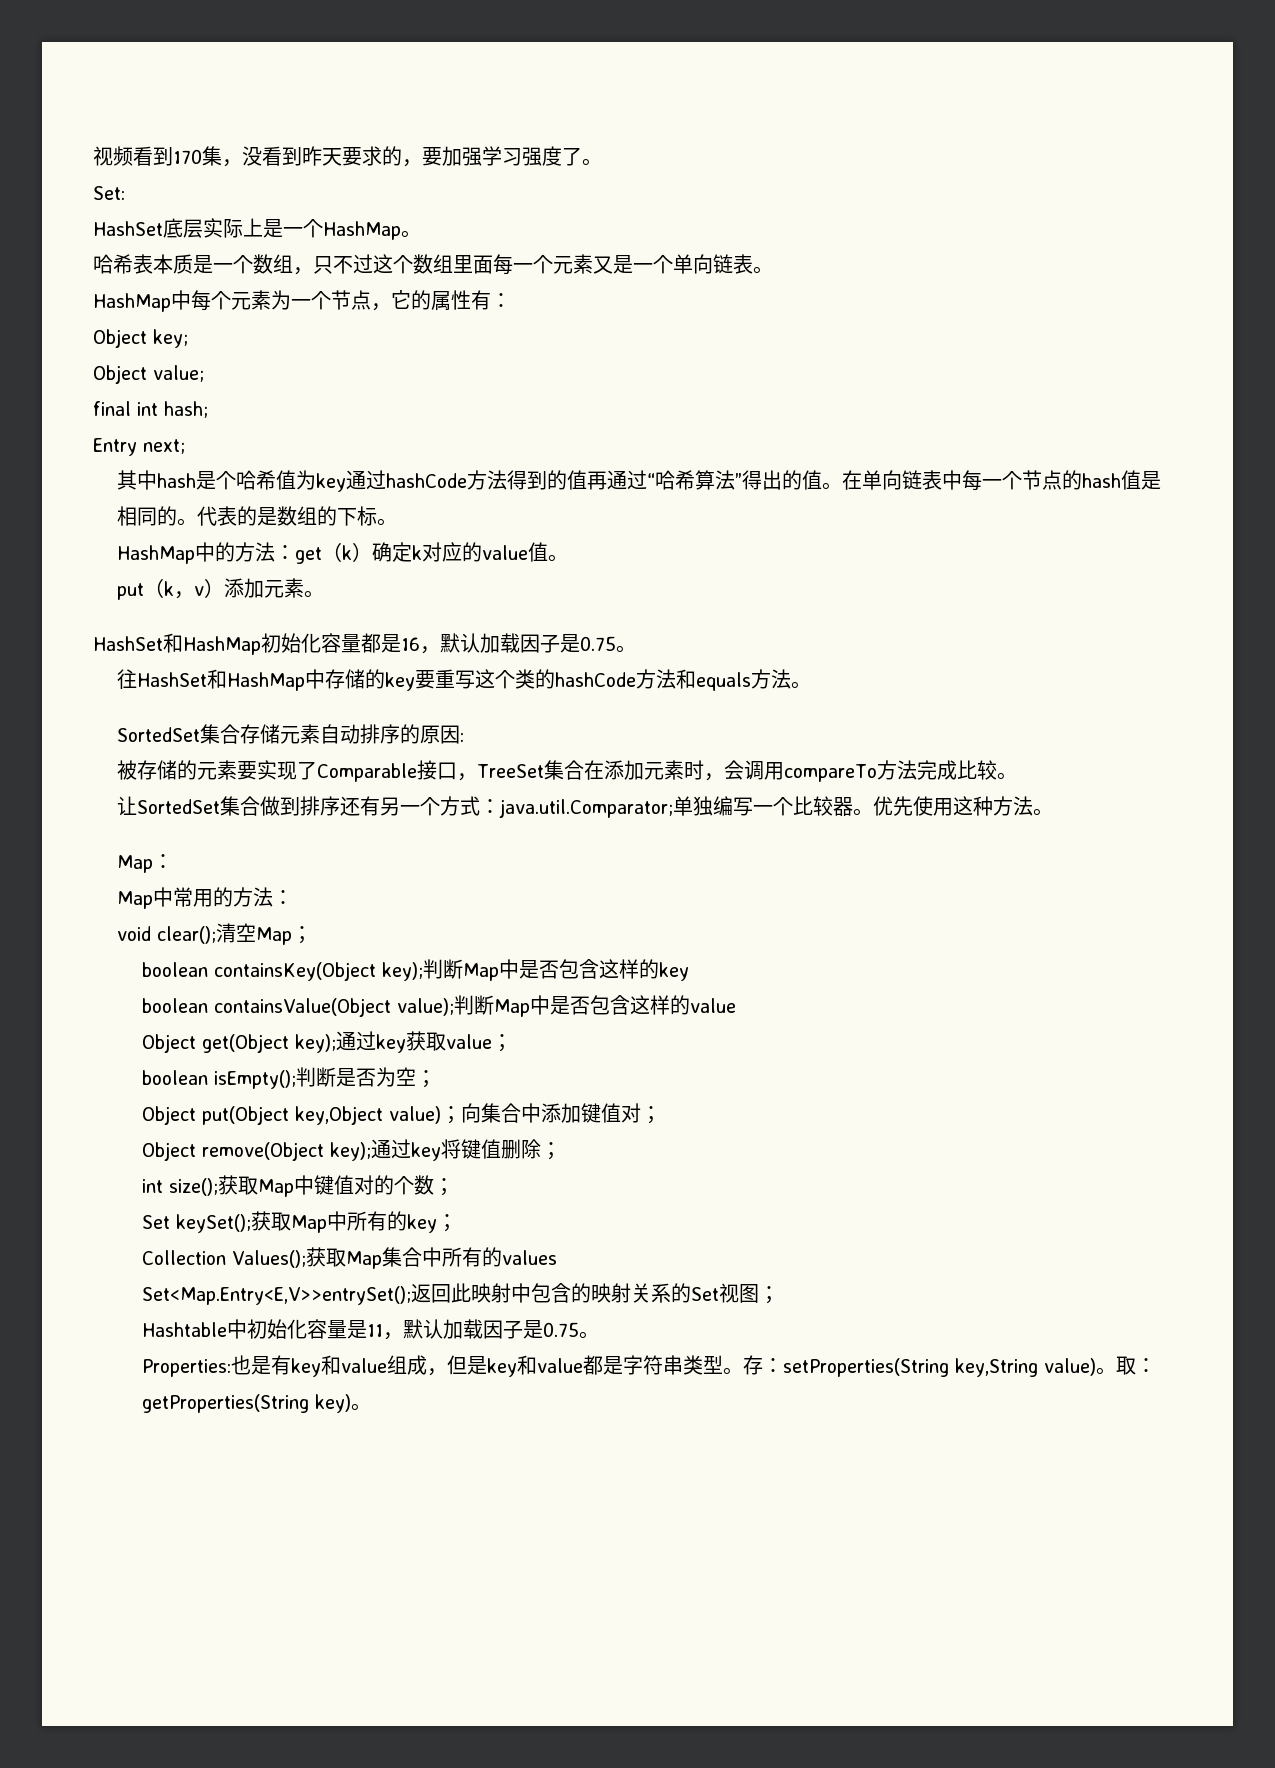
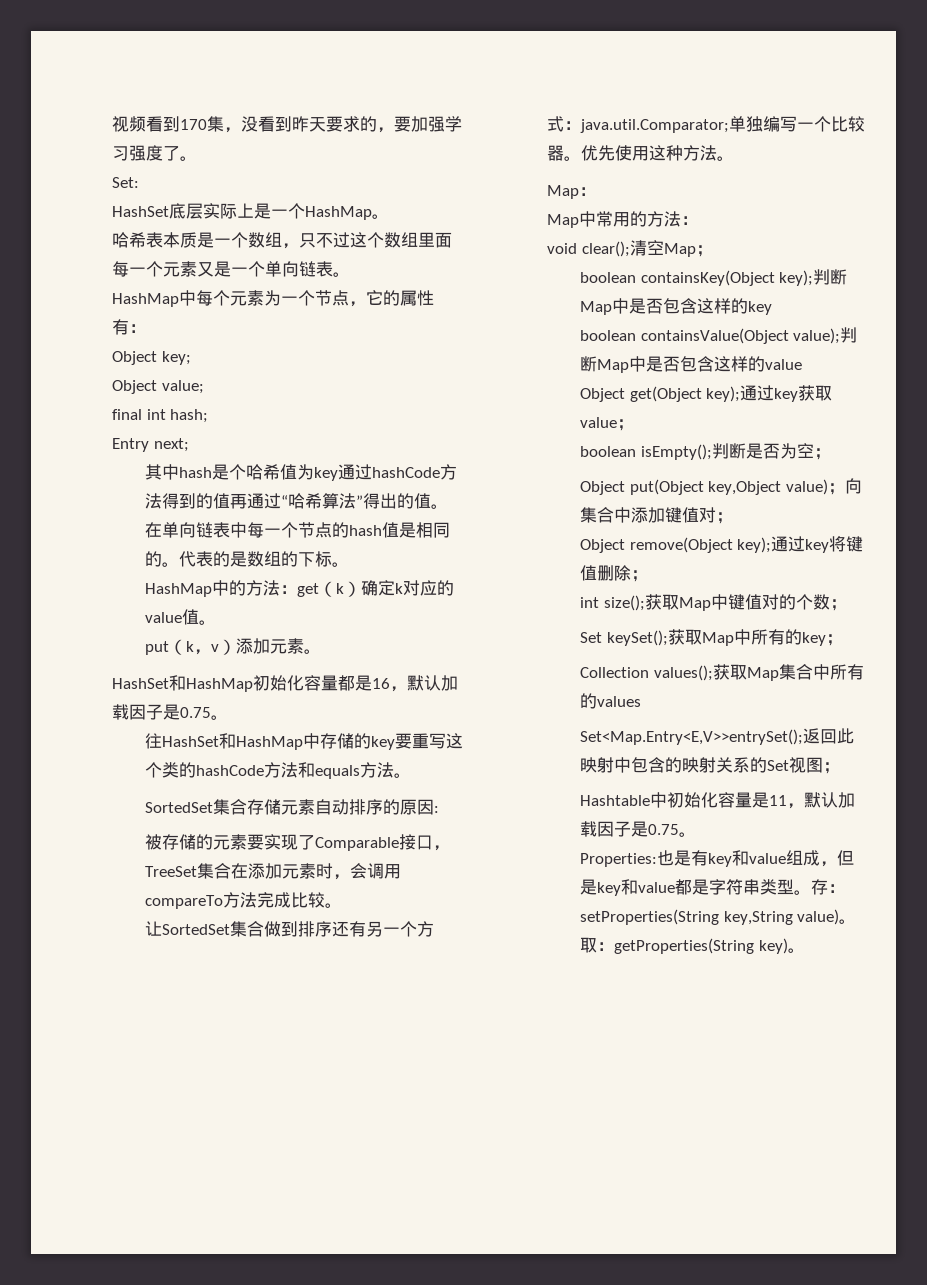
[231,1250,306,1268] Values(); -> [653,665,713,681] values();

